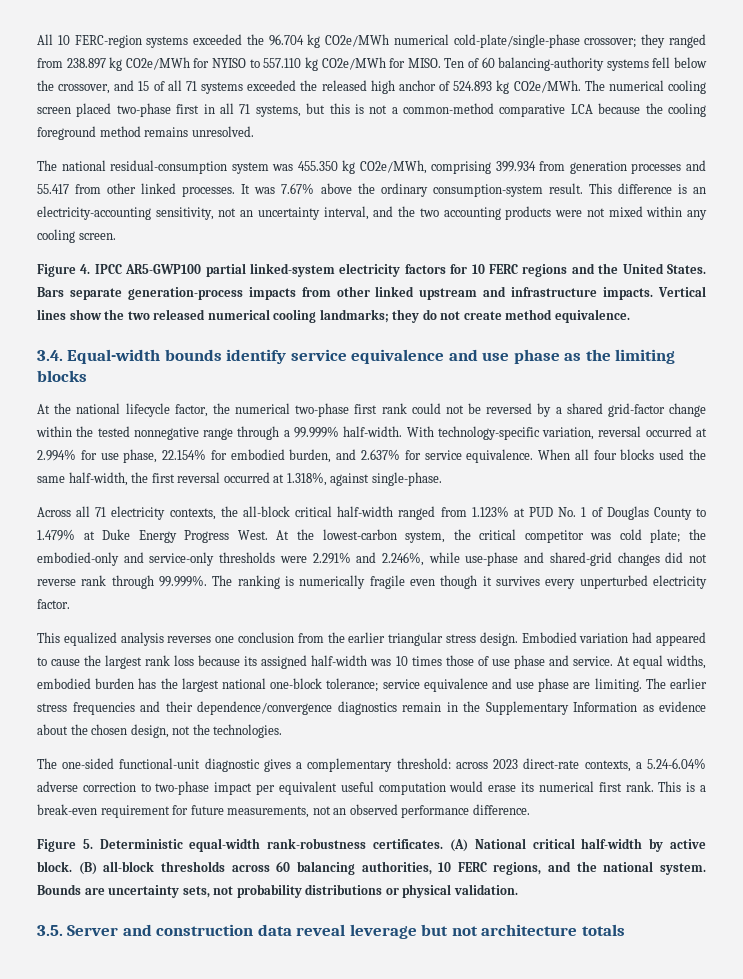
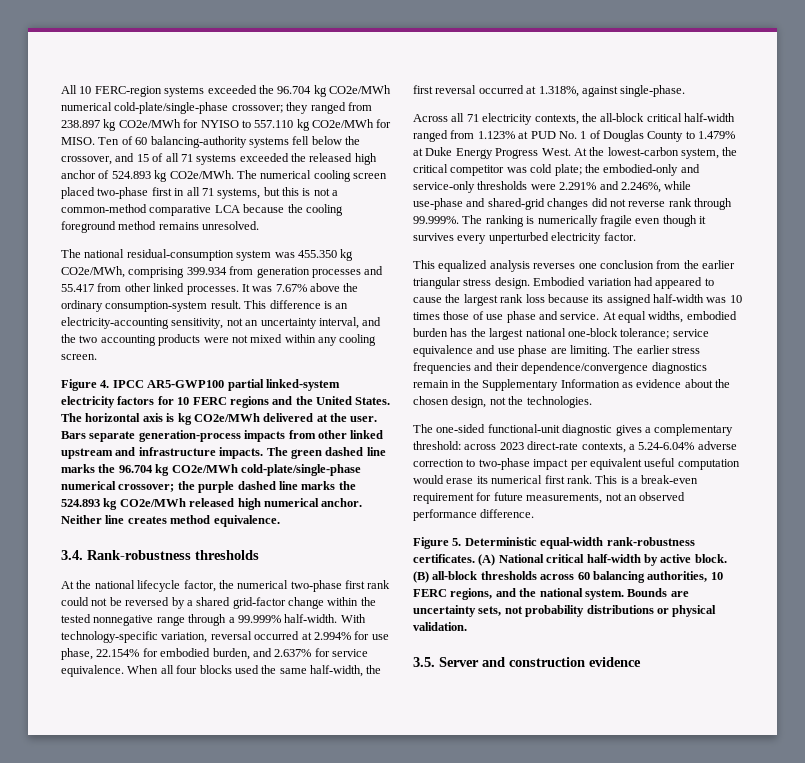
(706, 269) none -> [61,413,378,425] The horizontal axis is kg CO2e/MWh delivered at the user.
[658,286,707,297] [37,309,630,323] [37,349,676,364] [37,370,87,382] Vertical lines show the two released numerical cooling landmarks; they do not create method equivalence. // 3.4. Equal-width bounds identify service equivalence and use phase as the limiting blocks -> [266,447,386,459] [61,464,361,476] [61,481,356,493] [61,498,363,510] [61,515,280,527] [61,550,259,560] The green dashed line marks the 96.704 kg CO2e/MWh cold-plate/single-phase numerical crossover; the purple dashed line marks the 524.893 kg CO2e/MWh released high numerical anchor. Neither line creates method equivalence. // 3.4. Rank-robustness thresholds
[257,924,625,939] data reveal leverage but not architecture totals -> [589,657,641,667] evidence

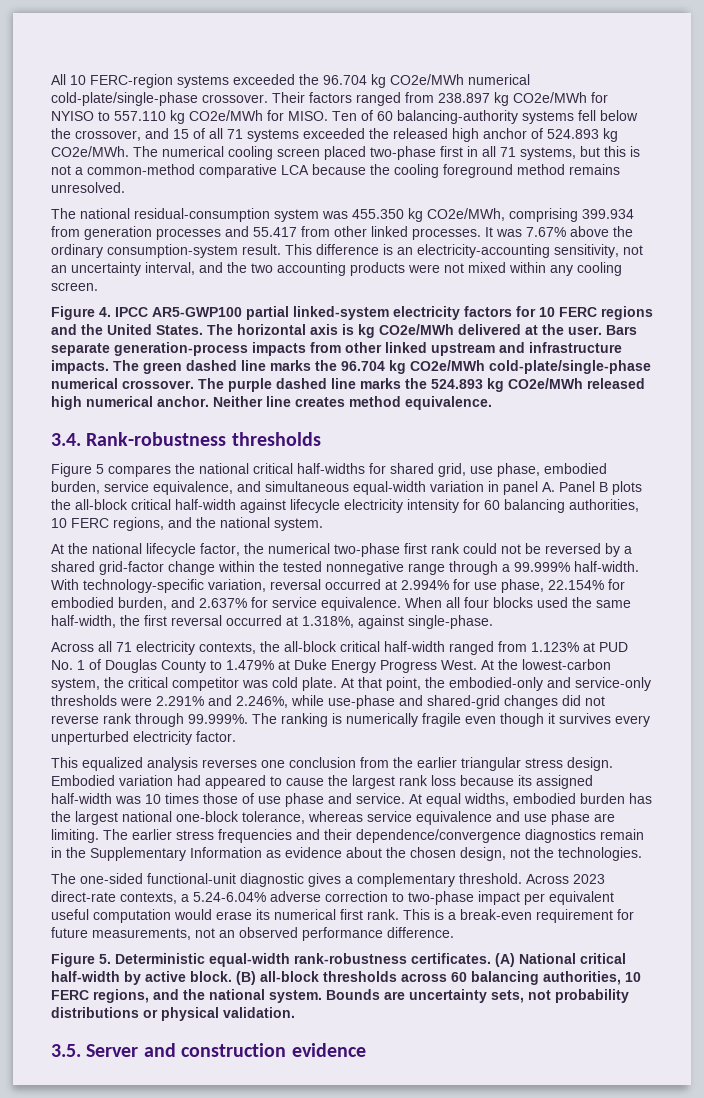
[231,102,309,114] crossover; they -> [202,92,352,103] crossover. Their factors
[118,481,195,492] crossover; the -> [122,378,224,389] crossover. The
(259, 555) none -> [51,463,607,477] [51,481,642,495] [51,499,639,513] [51,517,323,531] // Figure 5 compares the national critical half-widths for shared grid, use phase, embodied burden, service equivalence, and simultaneous equal-width variation in panel A. Panel B plots the all-block critical half-width against lifecycle electricity intensity for 60 balancing authorities, 10 FERC regions, and the national system.
[554,164,582,176] plate; -> [302,677,421,691] plate. At that point,
[620,328,670,339] tolerance; -> [242,811,363,824] tolerance, whereas
[413,441,497,450] threshold: across -> [459,873,569,884] threshold. Across

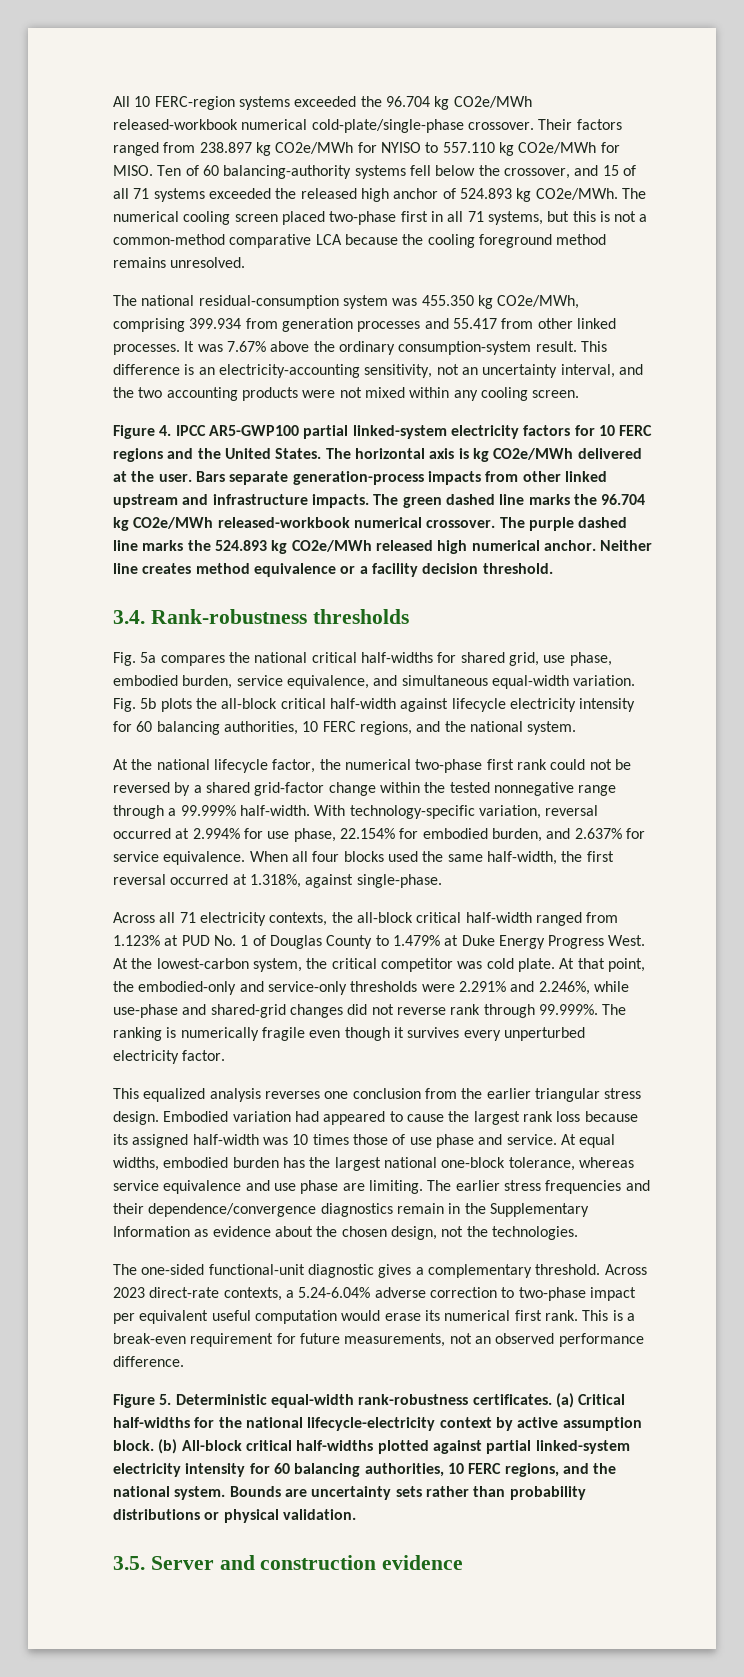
(464, 79) none -> [113,119,238,130] released-workbook
[489,360,651,374] cold-plate/single-phase -> [217,517,350,528] released-workbook
[405,396,492,410] equivalence. -> [253,563,553,577] equivalence or a facility decision threshold.
[51,463,104,477] Figure 5 -> [113,652,157,666] Fig. 5a
[430,481,608,495] variation in panel A. Panel B -> [573,675,636,686] [113,698,157,712] variation. Fig. 5b
[495,953,626,967] [51,971,447,985] (A) National critical half-width by active block. (B) all-block thresholds across -> [555,1393,626,1408] [113,1417,642,1431] [113,1439,630,1454] [113,1463,270,1477] (a) Critical half-widths for the national lifecycle-electricity context by active assumption block. (b) All-block critical half-widths plotted against partial linked-system electricity intensity for
[491,990,551,1003] sets, not -> [395,1486,506,1497] sets rather than

